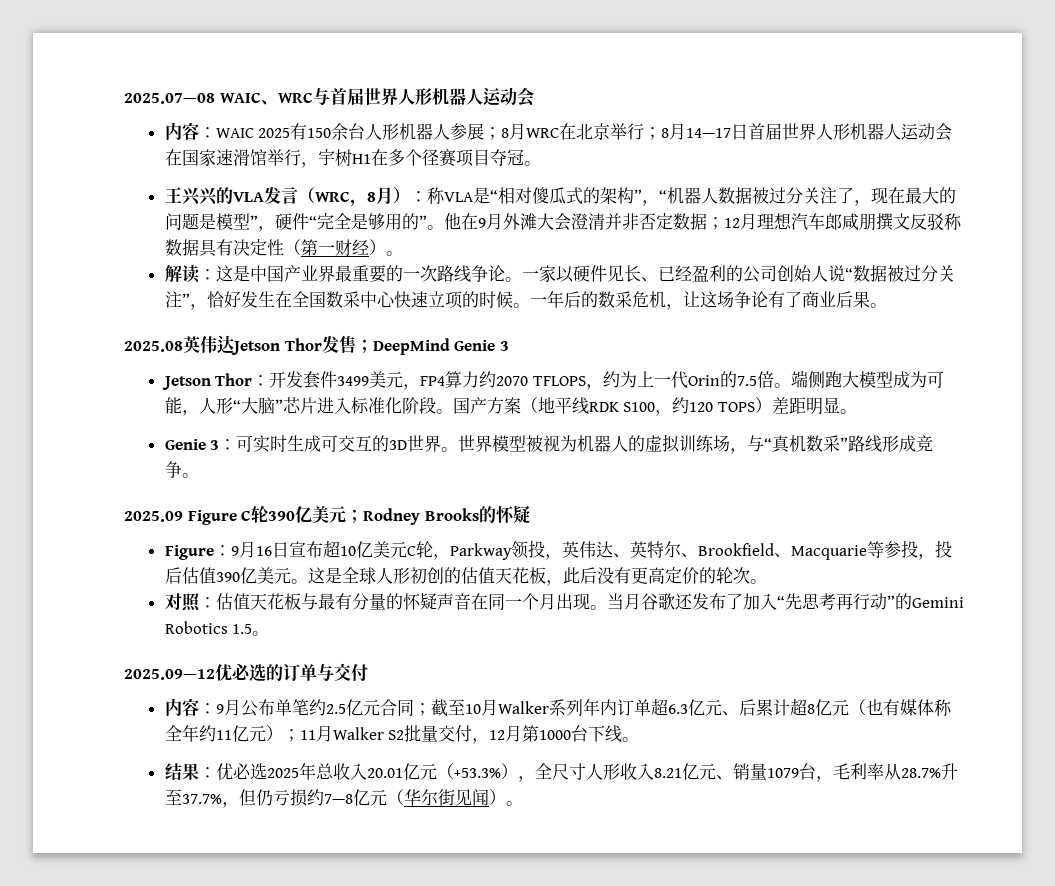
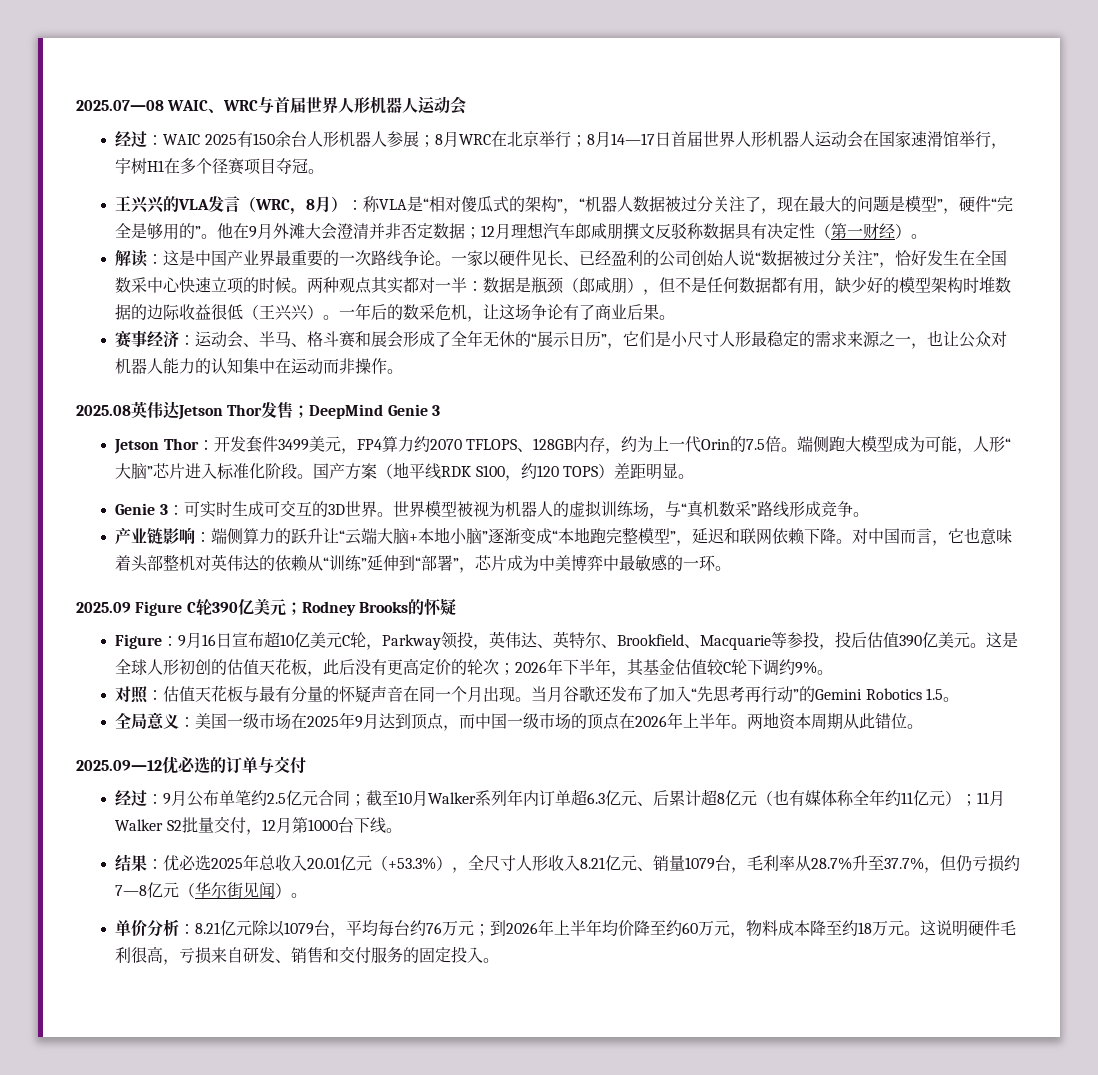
[164,122,199,140] 内容 -> [115,131,148,147] 经过
(530, 305) none -> [307,276,1012,295] [115,304,340,321] 两种观点其实都对一半：数据是瓶颈（郎咸朋），但不是任何数据都有用，缺少好的模型架构时堆数据的边际收益很低（王兴兴）。
(887, 305) none -> [115,330,1008,349] [115,358,404,375] // 赛事经济：运动会、半马、格斗赛和展会形成了全年无休的“展示日历”，它们是小尺寸人形最稳定的需求来源之一，也让公众对机器人能力的认知集中在运动而非操作。
(586, 381) none -> [517,436,606,452] 、128GB内存
(199, 475) none -> [115,527,1013,546] [115,554,732,573] // 产业链影响：端侧算力的跃升让“云端大脑+本地小脑”逐渐变成“本地跑完整模型”，延迟和联网依赖下降。对中国而言，它也意味着头部整机对英伟达的依赖从“训练”延伸到“部署”，芯片成为中美博弈中最敏感的一环。
(750, 575) none -> [499,658,818,677] ；2026年下半年，其基金估值较C轮下调约9%
(270, 633) none -> [115,712,924,731] // 全局意义：美国一级市场在2025年9月达到顶点，而中国一级市场的顶点在2026年上半年。两地资本周期从此错位。
[164,698,199,716] 内容 -> [115,790,148,806] 经过
(523, 803) none -> [115,919,1017,938] [115,946,500,965] // 单价分析：8.21亿元除以1079台，平均每台约76万元；到2026年上半年均价降至约60万元，物料成本降至约18万元。这说明硬件毛利很高，亏损来自研发、销售和交付服务的固定投入。

